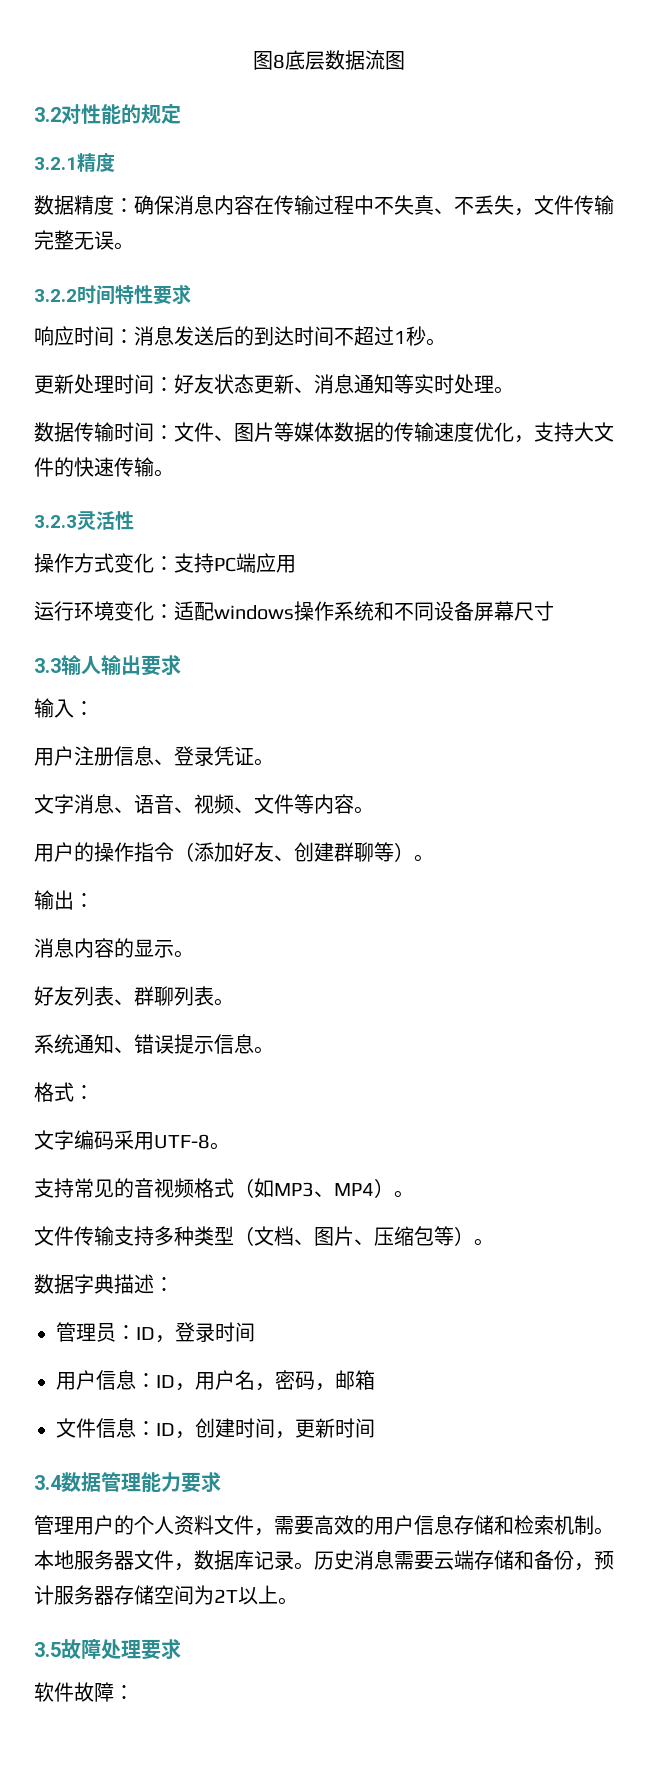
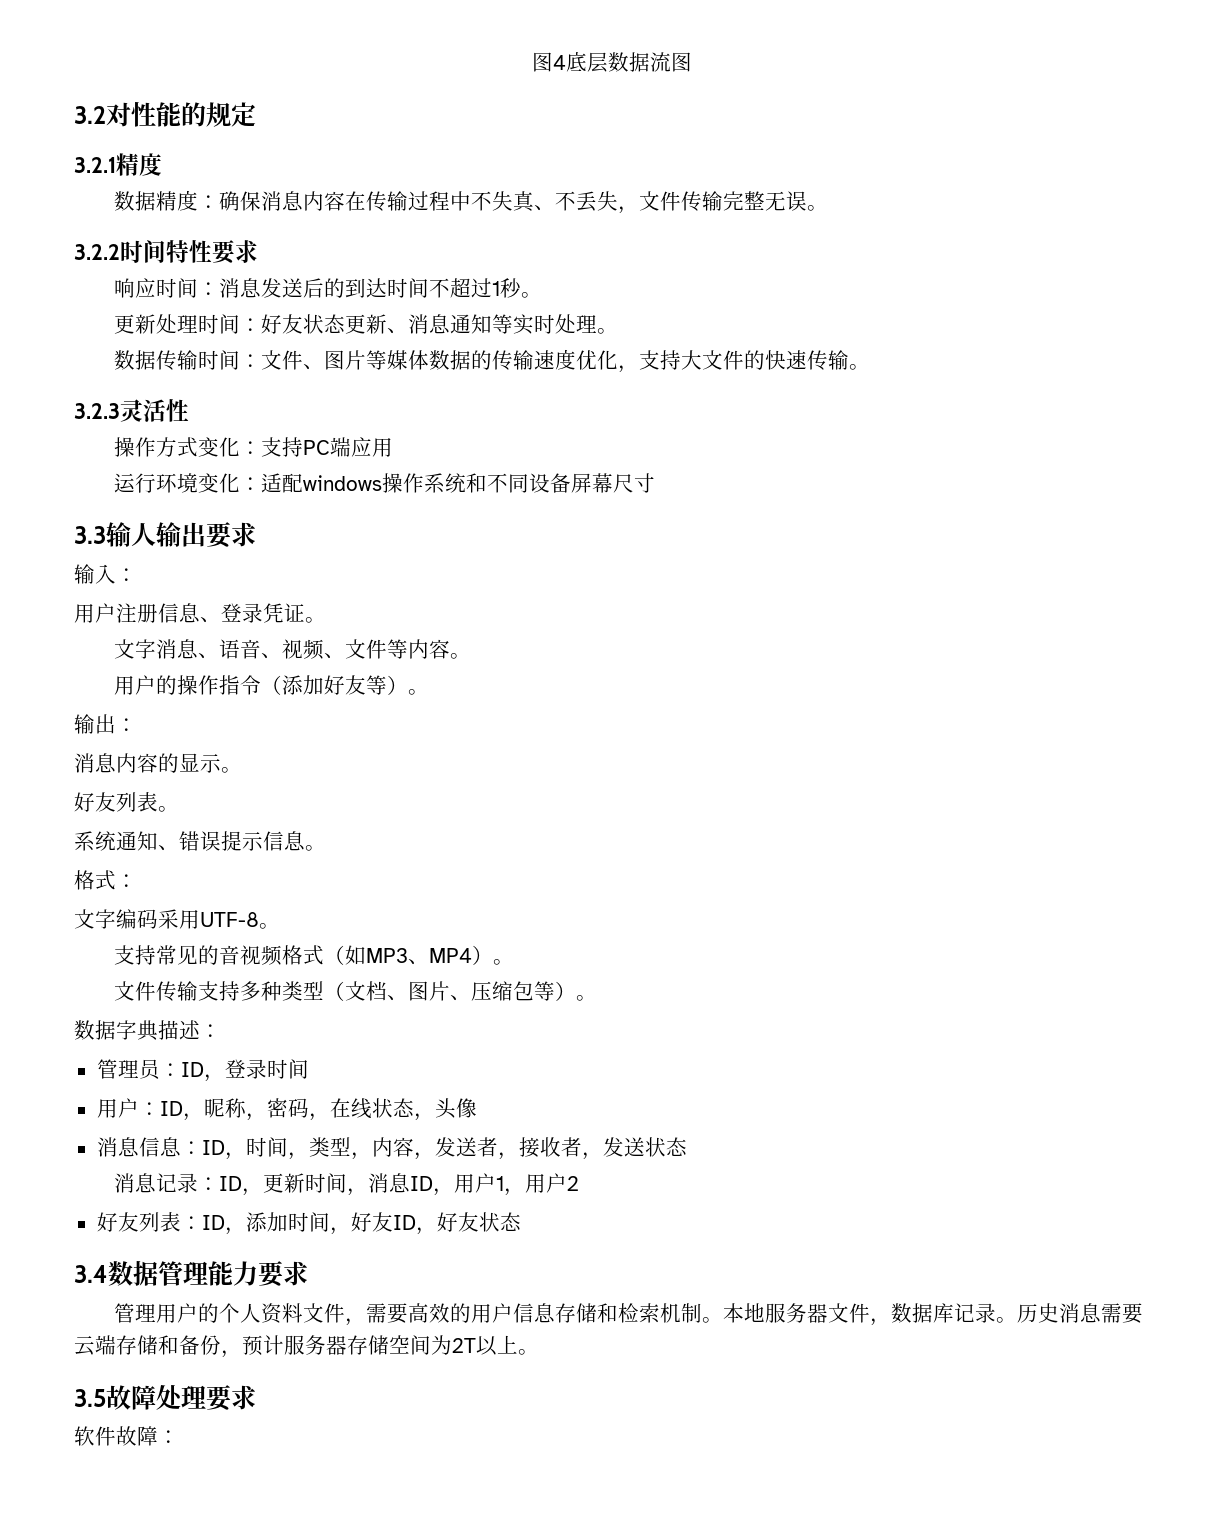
[253,51,285,70] 图8 -> [532,52,566,72] 图4
[274,842,374,862] 、创建群聊 -> (367, 685) none
[114,986,214,1006] 、群聊列表 -> (158, 802) none
[96,1370,375,1391] [56,1418,375,1439] 信息：ID，用户名，密码，邮箱 // 文件信息：ID，创建时间，更新时间 -> [138,1098,477,1121] [96,1137,687,1160] [114,1173,580,1196] [96,1212,521,1235] ：ID，昵称，密码，在线状态，头像 // 消息信息：ID，时间，类型，内容，发送者，接收者，发送状态 // 消息记录：ID，更新时间，消息ID，用户1，用户2 // 好友列表：ID，添加时间，好友ID，好友状态

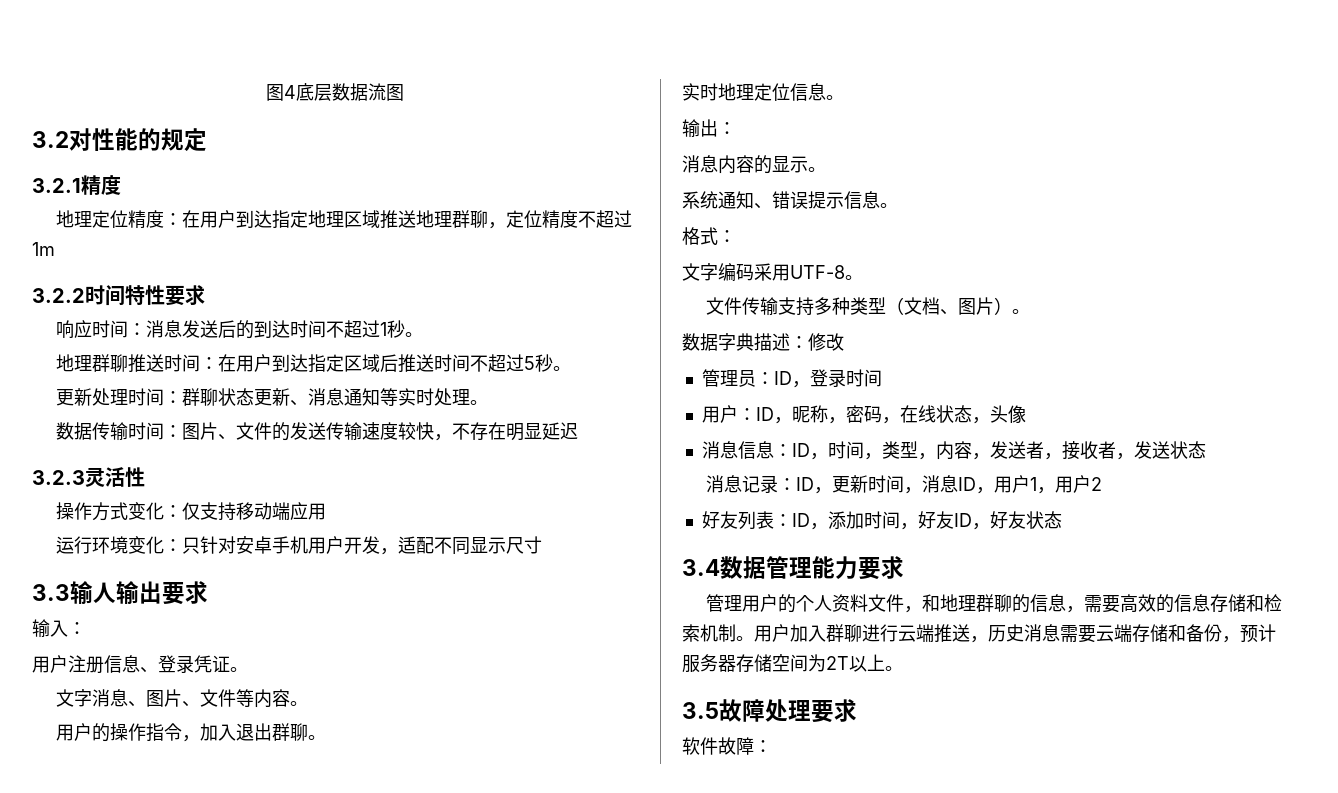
[114,190,829,214] 数据精度：确保消息内容在传输过程中不失真、不丢失，文件传输完整无误。 -> [56,210,633,229] [32,242,55,256] 地理定位精度：在用户到达指定地理区域推送地理群聊，定位精度不超过1m
(543, 295) none -> [56,354,572,373] // 地理群聊推送时间：在用户到达指定区域后推送时间不超过5秒。
[261,314,304,334] 好友 -> [182,388,219,406] 群聊
[261,349,871,373] 文件、图片等媒体数据的传输速度优化，支持大文件的快速传输。 -> [182,422,579,441] 图片、文件的发送传输速度较快，不存在明显延迟
[261,437,331,457] 支持PC -> [182,502,273,521] 仅支持移动
[261,473,614,493] 适配windows操作系统和不同设备屏幕 -> [182,536,507,555] 只针对安卓手机用户开发，适配不同显示
[219,639,325,660] 语音、视频 -> [146,689,183,707] 图片
[261,675,409,695] （添加好友等） -> [182,723,327,742] [682,83,826,101] ，加入退出群聊。 // 实时地理定位信息
[74,792,179,812] // 好友列表。 -> (826, 169) none
[114,945,515,966] // 支持常见的音视频格式（如MP3、MP4）。 -> (863, 277) none
[450,981,556,1001] 、压缩包等 -> (995, 306) none
(221, 1031) none -> [808,333,844,351] 修改
(367, 1322) none -> [922,594,1085,613] 和地理群聊的信息，
[471,1303,514,1323] 用户 -> (1175, 603) none
[723,1303,1018,1326] 本地服务器文件，数据库记录。 -> [754,624,988,643] 用户加入群聊进行云端推送，

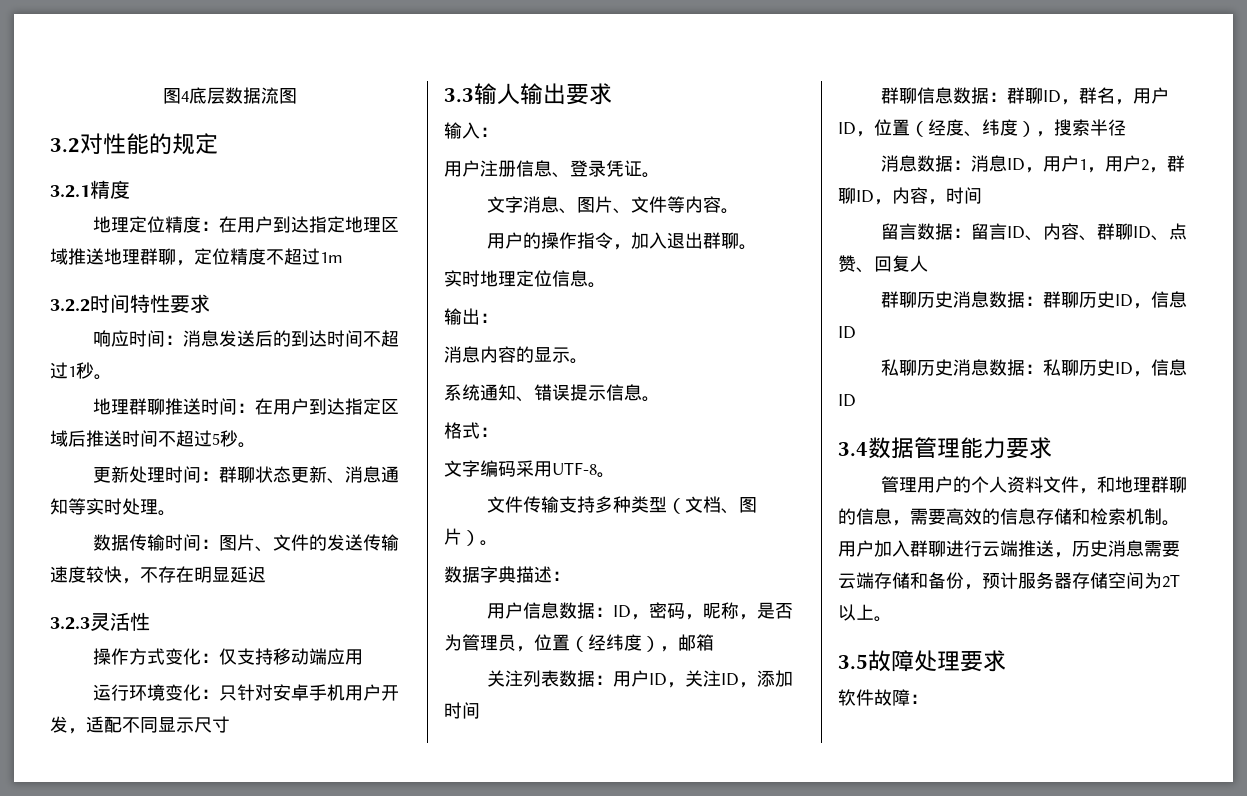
[808,333,844,351] [701,369,882,388] [701,405,1026,424] [701,441,1206,460] [706,475,923,494] 修改 // 管理员：ID，登录时间 // 用户：ID，昵称，密码，在线状态，头像 // 消息信息：ID，时间，类型，内容，发送者，接收者，发送状态 // 消息记录：ID，更新时间， -> [486,602,793,620] [444,634,714,652] [486,670,793,688] [444,702,480,719] [880,87,1169,105] [838,119,1126,137] [880,155,971,172] // 用户信息数据：ID，密码，昵称，是否为管理员，位置（经纬度），邮箱 // 关注列表数据：用户ID，关注ID，添加时间 // 群聊信息数据：群聊ID，群名，用户ID，位置（经度、纬度），搜索半径 // 消息数据：
[701,511,1062,530] // 好友列表：ID，添加时间，好友ID，好友状态 -> [1148,155,1185,173] [838,187,982,205] [880,223,1187,241] [838,255,928,273] [880,291,1187,309] [838,326,856,339] [880,359,1187,377] [838,394,856,407] ，群聊ID，内容，时间 // 留言数据：留言ID、内容、群聊ID、点赞、回复人 // 群聊历史消息数据：群聊历史ID，信息ID // 私聊历史消息数据：私聊历史ID，信息ID

